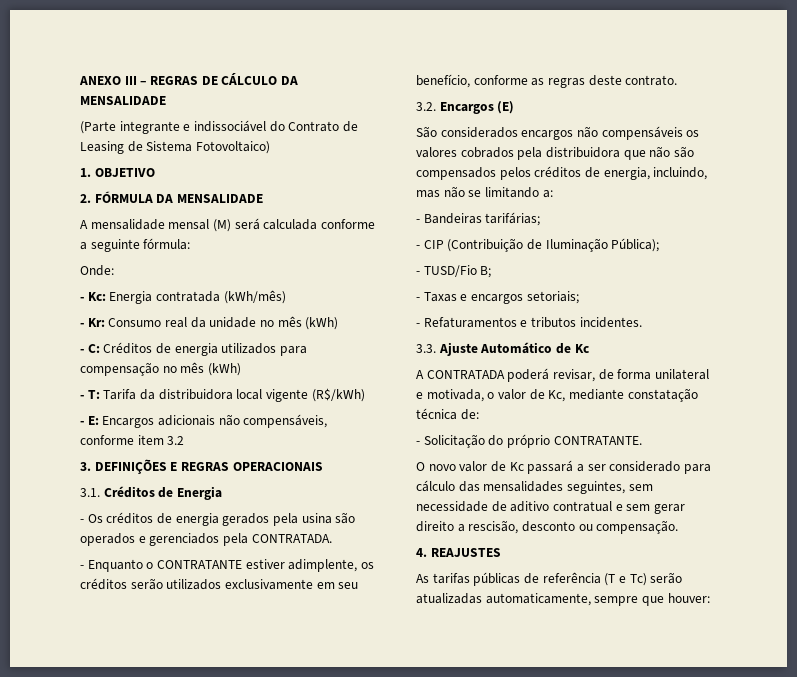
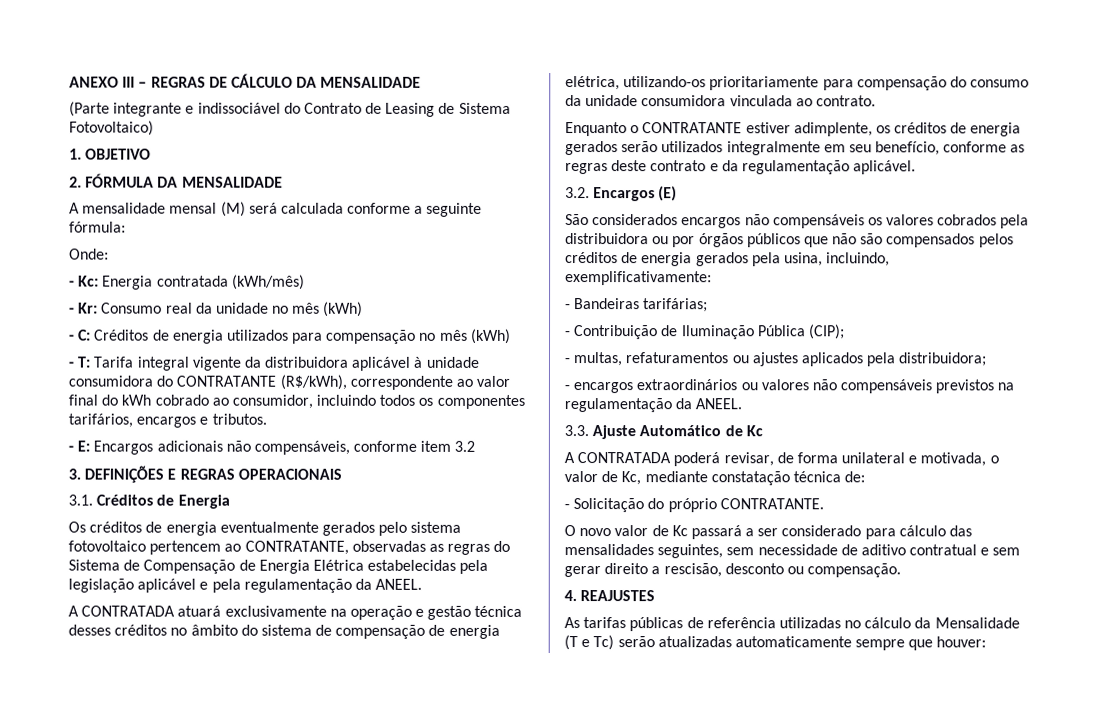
[139,388,365,402] da distribuidora local vigente (R$/kWh) -> [136,356,479,371] [68,374,511,390] [68,394,525,409] [68,413,267,428] integral vigente da distribuidora aplicável à unidade consumidora do CONTRATANTE (R$/kWh), correspondente ao valor final do kWh cobrado ao consumidor, incluindo todos os componentes tarifários, encargos e tributos.
[80,519,84,523] - -> (230, 501) none
[222,512,356,526] [80,533,332,546] [80,565,84,569] gerados pela usina são operados e gerenciados pela CONTRATADA. // - -> [219,521,462,536] [68,540,511,555] [68,559,489,574] [68,578,423,593] [68,605,523,620] [68,624,500,639] [565,76,1030,91] [565,95,876,107] eventualmente gerados pelo sistema fotovoltaico pertencem ao CONTRATANTE, observadas as regras do Sistema de Compensação de Energia Elétrica estabelecidas pela legislação aplicável e pela regulamentação da ANEEL. // A CONTRATADA atuará exclusivamente na operação e gestão técnica desses créditos no âmbito do sistema de compensação de energia elétrica, utilizando-os prioritariamente para compensação do consumo da unidade consumidora vinculada ao contrato. //
(127, 584) none -> [950,122,1022,137] [565,141,618,156] de energia gerados
[224,579,313,590] exclusivamente -> [726,141,821,156] integralmente
[625,75,678,86] contrato. -> [650,160,917,175] contrato e da regulamentação aplicável.
(620, 152) none -> [652,233,801,248] ou por órgãos públicos
[603,167,708,180] [416,186,553,198] [416,212,541,226] [416,238,660,252] [416,265,492,278] [416,291,579,304] [416,317,642,328] energia, incluindo, mas não se limitando a: // - Bandeiras tarifárias; // - CIP (Contribuição de Iluminação Pública); // - TUSD/Fio B; // - Taxas e encargos setoriais; // - Refaturamentos e tributos incidentes. -> [641,252,891,267] [565,271,712,286] [565,298,709,313] [565,324,845,340] [564,352,987,367] [564,379,1015,394] [564,398,743,413] energia gerados pela usina, incluindo, exemplificativamente: // - Bandeiras tarifárias; // - Contribuição de Iluminação Pública (CIP); // - multas, refaturamentos ou ajustes aplicados pela distribuidora; // - encargos extraordinários ou valores não compensáveis previstos na regulamentação da ANEEL.
(601, 578) none -> [778,617,1020,629] utilizadas no cálculo da Mensalidade
[485,593,591,606] automaticamente, -> [734,636,852,648] automaticamente

